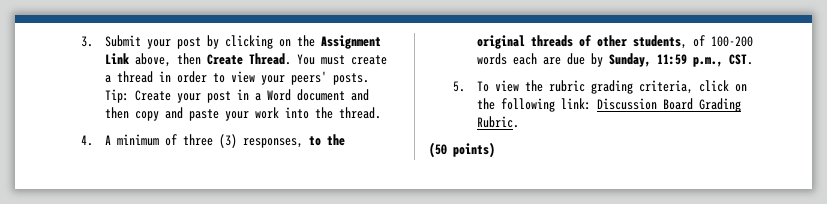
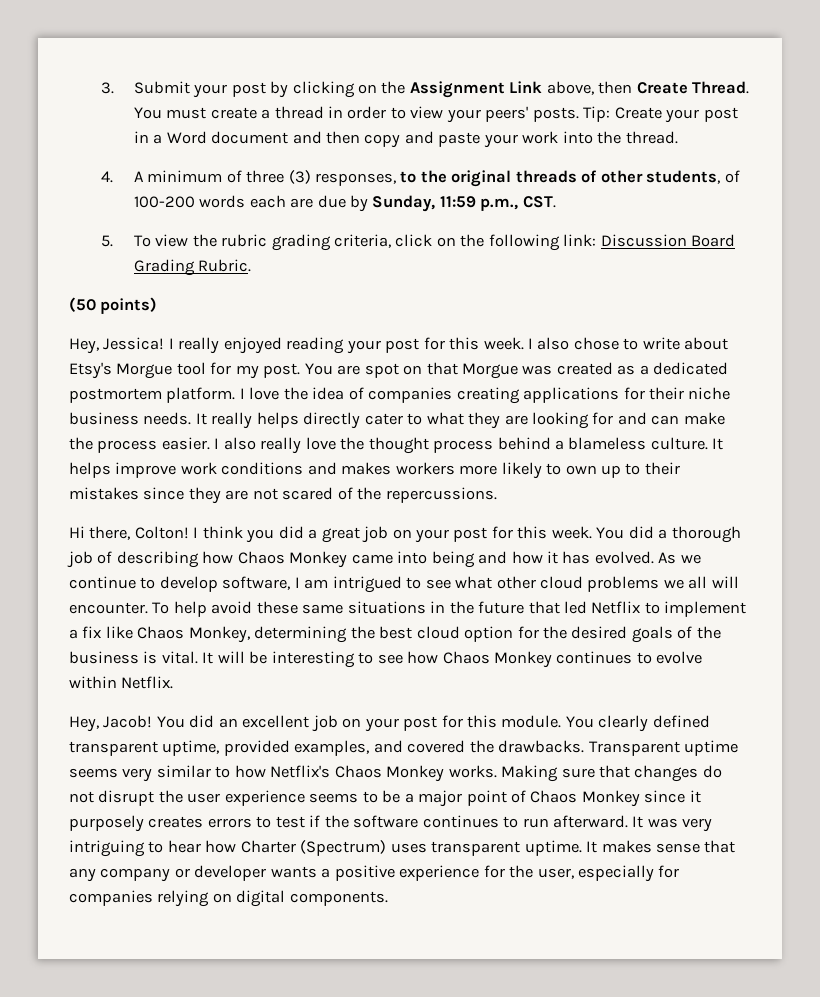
(495, 150) none -> [69,337,729,354] [69,362,729,379] [69,387,731,404] [69,412,725,429] [69,437,724,454] [69,462,680,479] [69,487,497,504] [69,526,741,543] [67,551,701,568] [69,576,739,593] [69,601,747,617] [69,626,721,643] [69,651,703,668] [69,676,174,689] [69,715,710,732] [69,740,739,756] [69,765,722,782] [69,790,701,807] [69,815,713,832] [69,840,736,857] [69,865,680,882] [69,890,388,907] // Hey, Jessica! I really enjoyed reading your post for this week. I also chose to write about Etsy's Morgue tool for my post. You are spot on that Morgue was created as a dedicated postmortem platform. I love the idea of companies creating applications for their niche business needs. It really helps directly cater to what they are looking for and can make the process easier. I also really love the thought process behind a blameless culture. It helps improve work conditions and makes workers more likely to own up to their mistakes since they are not scared of the repercussions. // Hi there, Colton! I think you did a great job on your post for this week. You did a thorough job of describing how Chaos Monkey came into being and how it has evolved. As we continue to develop software, I am intrigued to see what other cloud problems we all will encounter. To help avoid these same situations in the future that led Netflix to implement a fix like Chaos Monkey, determining the best cloud option for the desired goals of the business is vital. It will be interesting to see how Chaos Monkey continues to evolve within Netflix. // Hey, Jacob! You did an excellent job on your post for this module. You clearly defined transparent uptime, provided examples, and covered the drawbacks. Transparent uptime seems very similar to how Netflix's Chaos Monkey works. Making sure that changes do not disrupt the user experience seems to be a major point of Chaos Monkey since it purposely creates errors to test if the software continues to run afterward. It was very intriguing to hear how Charter (Spectrum) uses transparent uptime. It makes sense that any company or developer wants a positive experience for the user, especially for companies relying on digital components.

